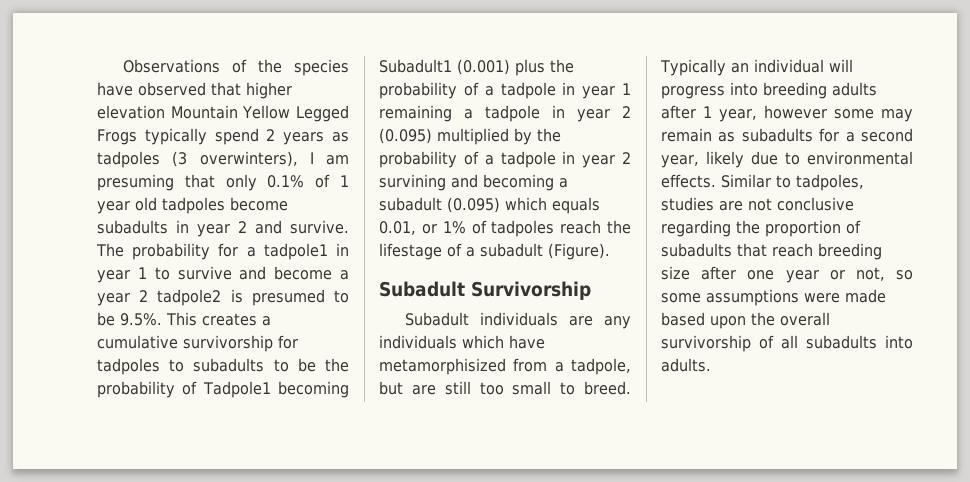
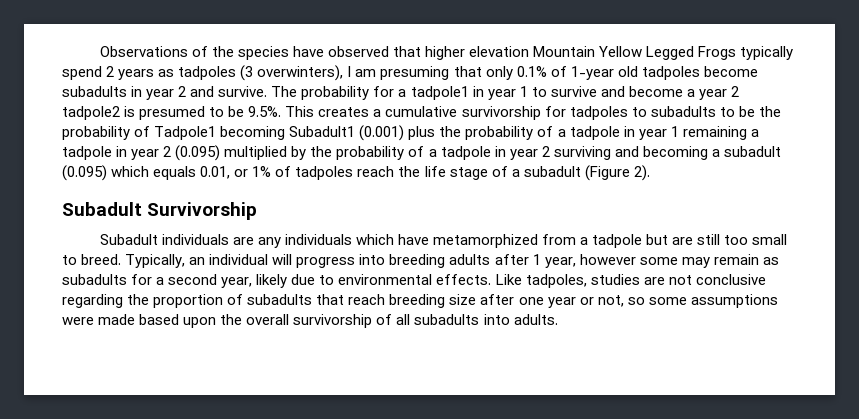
[340,175,349,187] [97,201,130,214] 1 year -> [570,66,614,80] 1-year
[379,174,446,191] survining -> [553,146,611,160] surviving
[379,243,442,260] lifestage -> [424,166,488,180] life stage
[548,243,610,260] (Figure). -> [584,165,650,181] (Figure 2).
[379,358,506,375] metamorphisized -> [432,234,538,248] metamorphized
[571,358,631,375] tadpole, -> [592,234,643,248] tadpole
[660,59,726,76] Typically -> [125,254,186,268] Typically,
[721,174,791,188] Similar to -> [495,274,522,285] Like

